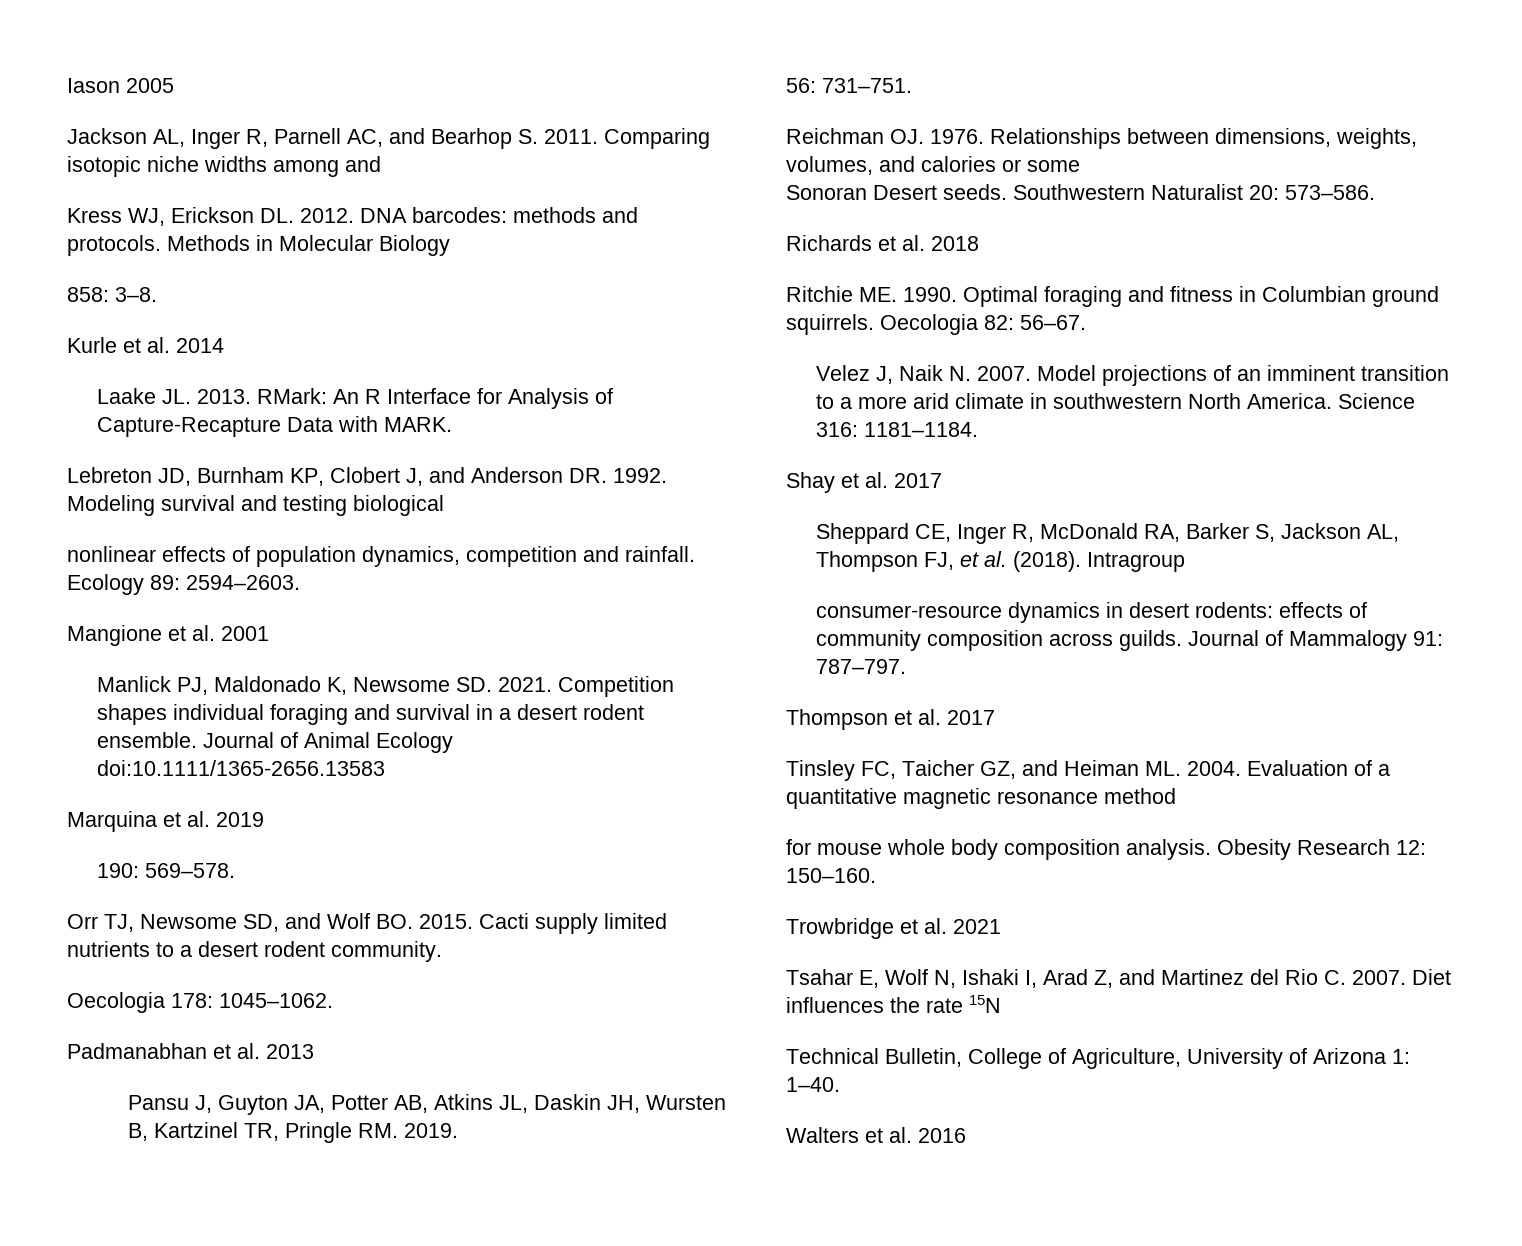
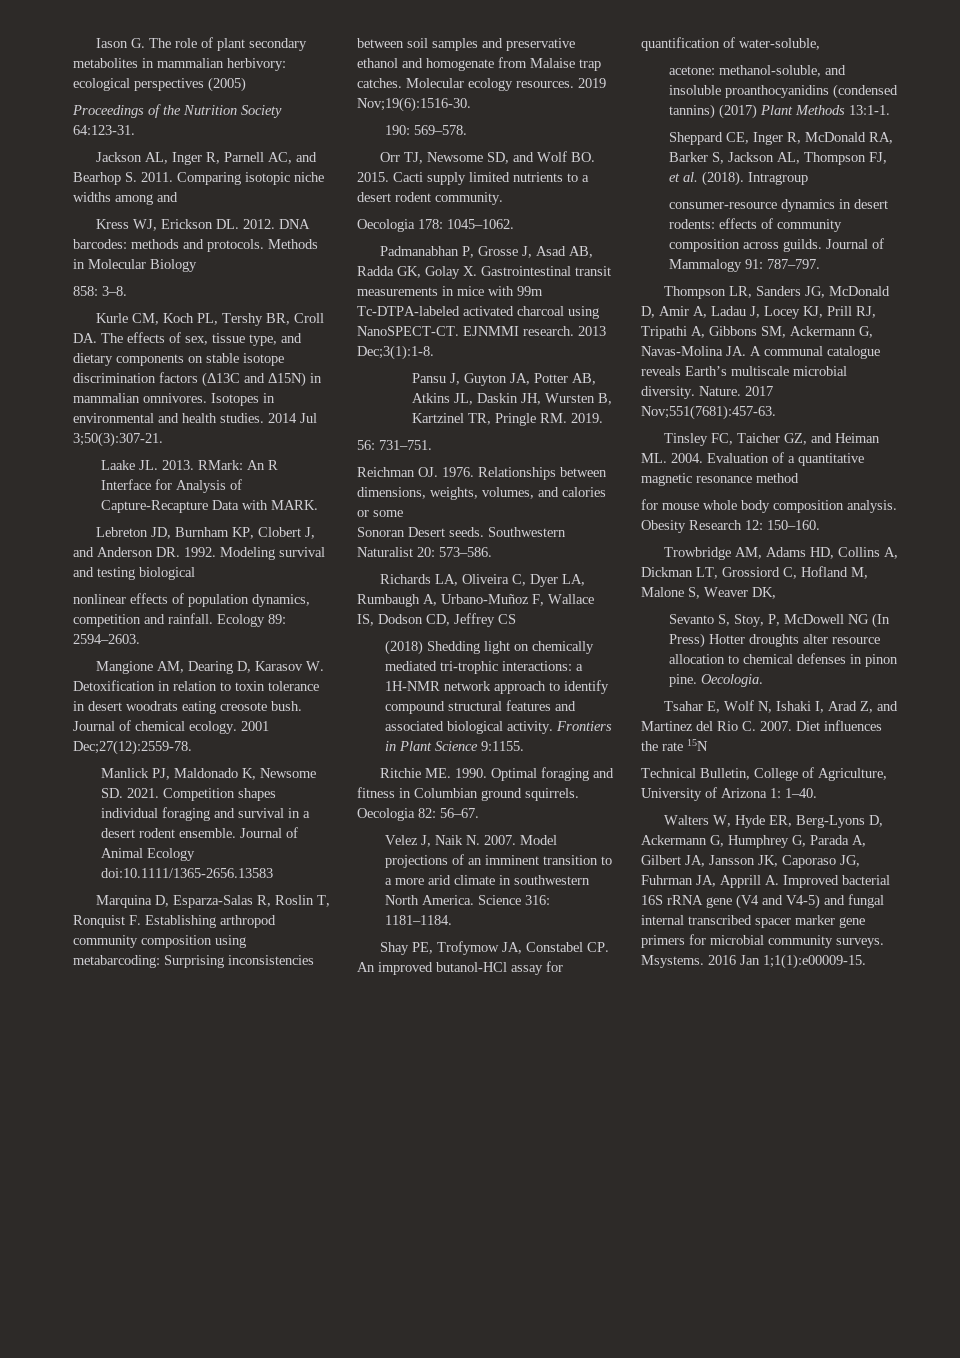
[126,78,174,93] 2005 -> [130,37,307,51] [73,58,286,71] [73,77,246,92] [72,104,282,118] [73,125,135,135] G. The role of plant secondary metabolites in mammalian herbivory: ecological perspectives (2005) // Proceedings of the Nutrition Society 64:123-31.
[123,337,170,353] et al. -> [131,313,324,326] [73,332,302,346] [73,353,284,366] [73,372,322,387] [73,393,275,406] [73,413,264,423] CM, Koch PL, Tershy BR, Croll DA. The effects of sex, tissue type, and dietary components on stable isotope discrimination factors (Δ13C and Δ15N) in mammalian omnivores. Isotopes in environmental and health studies.
(224, 345) none -> [300,413,317,423] [73,432,163,447] Jul 3;50(3):307-21.
[168,625,215,641] et al. -> [156,661,324,674] [73,680,319,691] [73,701,302,714] [73,720,237,734] AM, Dearing D, Karasov W. Detoxification in relation to toxin tolerance in desert woodrats eating creosote bush. Journal of chemical ecology.
(269, 633) none -> [73,740,192,755] Dec;27(12):2559-78.
[163,811,210,827] et al. -> [154,895,330,908] [73,915,276,928] [73,935,246,948] [73,955,314,968] [357,38,575,51] [357,57,601,71] [357,78,574,91] D, Esparza‐Salas R, Roslin T, Ronquist F. Establishing arthropod community composition using metabarcoding: Surprising inconsistencies between soil samples and preservative ethanol and homogenate from Malaise trap catches. Molecular ecology resources.
(264, 819) none -> [357,97,471,112] Nov;19(6):1516-30.
[213,1043,260,1059] et al. -> [461,246,593,258] [357,266,611,279] [357,286,543,296] [357,306,599,319] [357,326,574,336] P, Grosse J, Asad AB, Radda GK, Golay X. Gastrointestinal transit measurements in mice with 99m Tc-DTPA-labeled activated charcoal using NanoSPECT-CT. EJNMMI research.
(314, 1051) none -> [357,345,434,360] Dec;3(1):1-8.
[878,235,979,251] et al. 2018 -> [434,574,585,587] [357,594,594,607] [357,613,516,627] [384,640,594,655] [384,661,583,674] [384,680,609,694] [384,700,576,714] [384,721,612,734] [384,741,524,751] LA, Oliveira C, Dyer LA, Rumbaugh A, Urbano-Muñoz F, Wallace IS, Dodson CD, Jeffrey CS // (2018) Shedding light on chemically mediated tri-trophic interactions: a 1H-NMR network approach to identify compound structural features and associated biological activity. Frontiers in Plant Science 9:1155.
[841,472,942,488] et al. 2017 -> [411,941,609,955] [357,961,563,975] [641,37,820,51] [668,65,846,77] [668,84,898,99] [668,104,890,119] PE, Trofymow JA, Constabel CP. An improved butanol-HCl assay for quantification of water-soluble, // acetone: methanol-soluble, and insoluble proanthocyanidins (condensed tannins) (2017) Plant Methods 13:1-1.
[894,709,995,725] et al. 2017 -> [728,286,890,298] [641,306,876,319] [641,326,873,339] [641,346,880,359] [641,366,847,376] [641,386,773,399] [641,405,776,420] LR, Sanders JG, McDonald D, Amir A, Ladau J, Locey KJ, Prill RJ, Tripathi A, Gibbons SM, Ackermann G, Navas-Molina JA. A communal catalogue reveals Earth’s multiscale microbial diversity. Nature. 2017 Nov;551(7681):457-63.
[900,918,1001,934] et al. 2021 -> [734,547,898,559] [641,566,868,579] [641,587,776,599] [668,613,890,628] [668,633,880,648] [668,653,898,667] [668,674,763,687] AM, Adams HD, Collins A, Dickman LT, Grossiord C, Hofland M, Malone S, Weaver DK, // Sevanto S, Stoy, P, McDowell NG (In Press) Hotter droughts alter resource allocation to chemical defenses in pinon pine. Oecologia.
[865,1127,966,1143] et al. 2016 -> [712,815,883,828] [641,835,866,848] [641,855,860,868] [641,875,890,888] [641,894,884,909] [641,915,865,928] [641,934,884,948] [641,954,866,969] W, Hyde ER, Berg-Lyons D, Ackermann G, Humphrey G, Parada A, Gilbert JA, Jansson JK, Caporaso JG, Fuhrman JA, Apprill A. Improved bacterial 16S rRNA gene (V4 and V4-5) and fungal internal transcribed spacer marker gene primers for microbial community surveys. Msystems. 2016 Jan 1;1(1):e00009-15.

